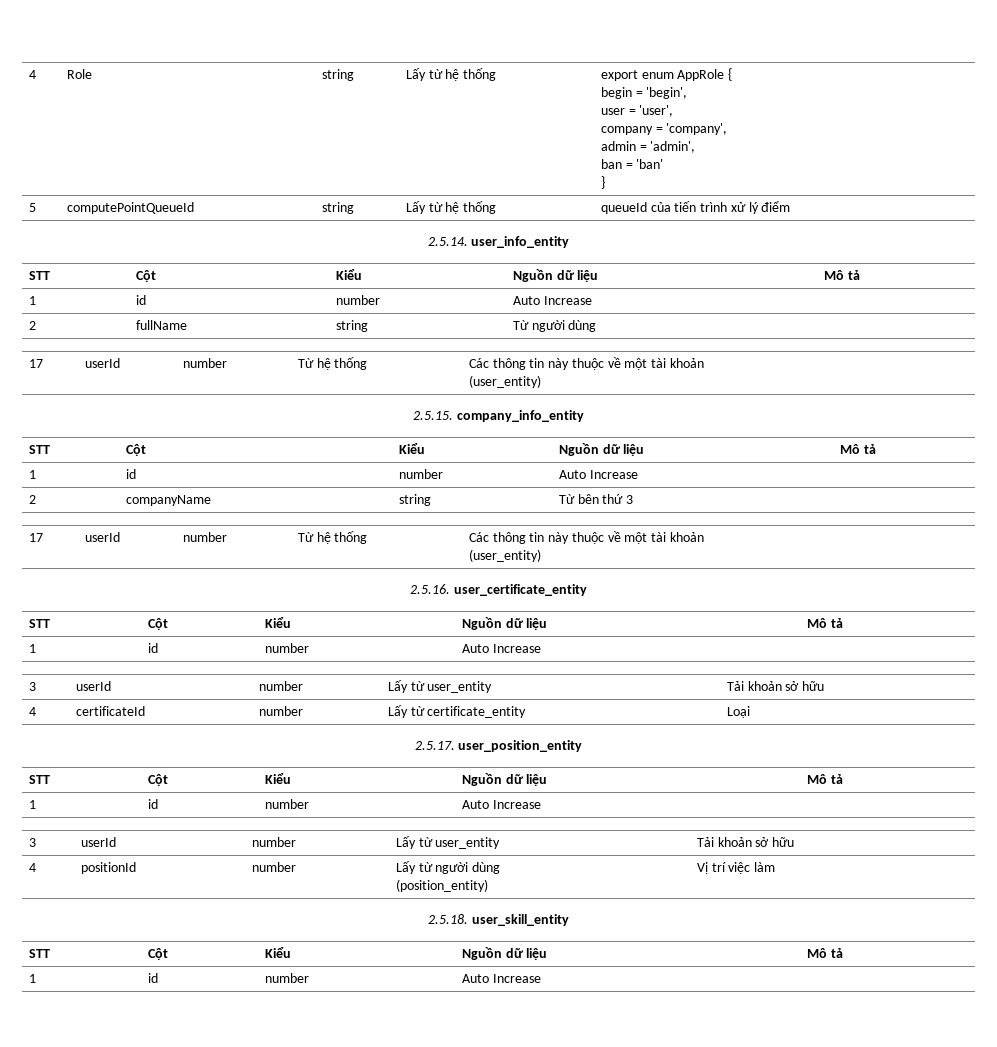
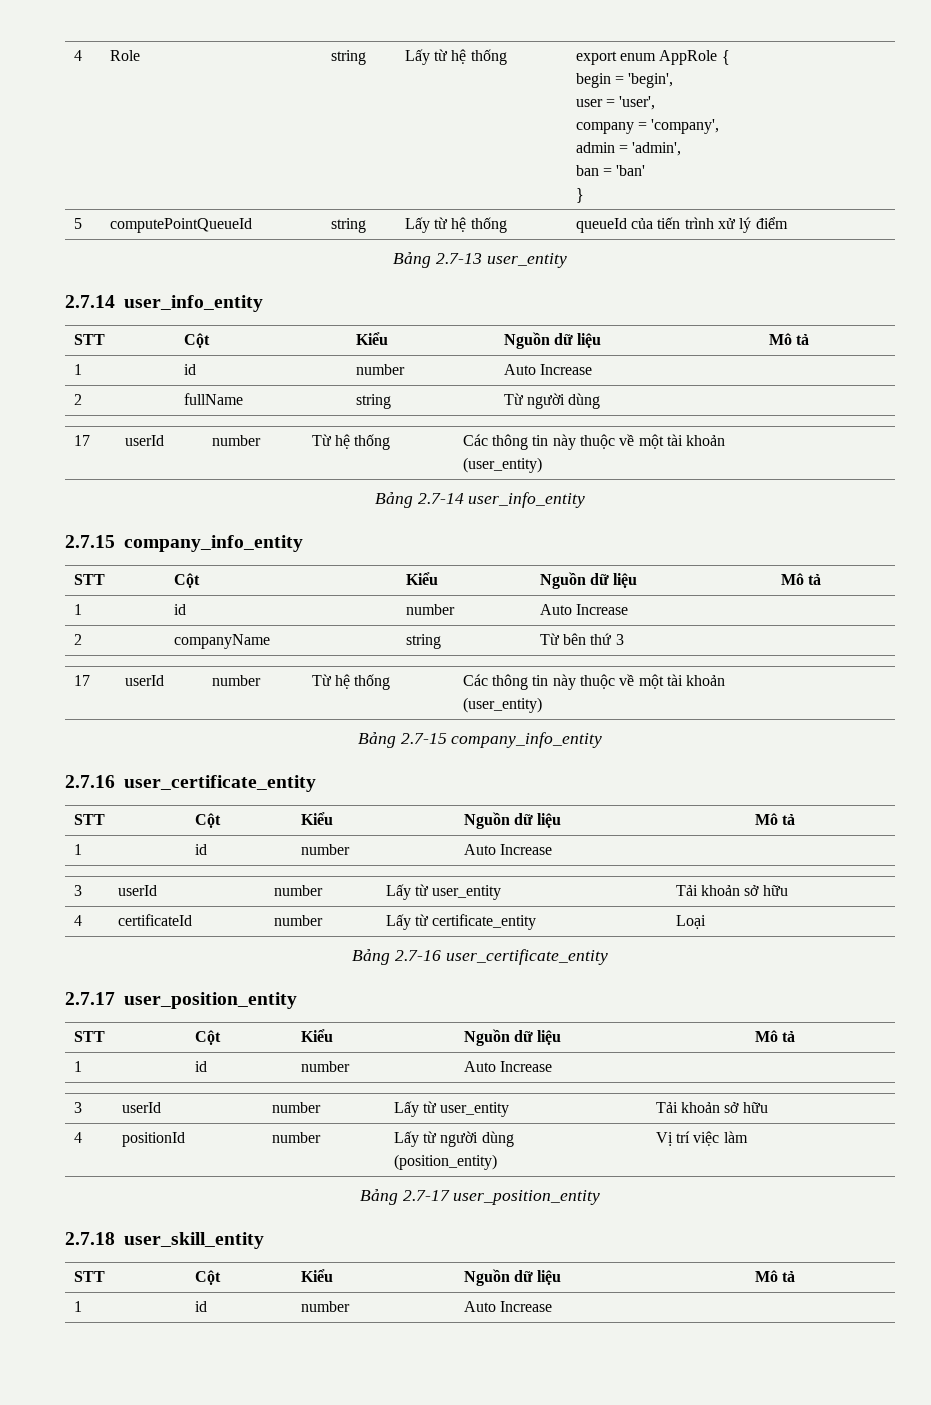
[427,237,468,246] 2.5.14. -> [393,252,567,268] [65,295,115,308] Bảng 2.7-13 user_entity // 2.7.14
[413,411,454,420] 2.5.15. -> [374,492,586,508] [65,535,115,548] Bảng 2.7-14 user_info_entity // 2.7.15
[410,584,451,594] 2.5.16. -> [357,732,603,748] [65,775,115,788] Bảng 2.7-15 company_info_entity // 2.7.16
[414,741,455,750] 2.5.17. -> [352,949,608,965] [65,992,115,1005] Bảng 2.7-16 user_certificate_entity // 2.7.17
[428,914,469,924] 2.5.18. -> [359,1189,601,1205] [65,1232,115,1245] Bảng 2.7-17 user_position_entity // 2.7.18

